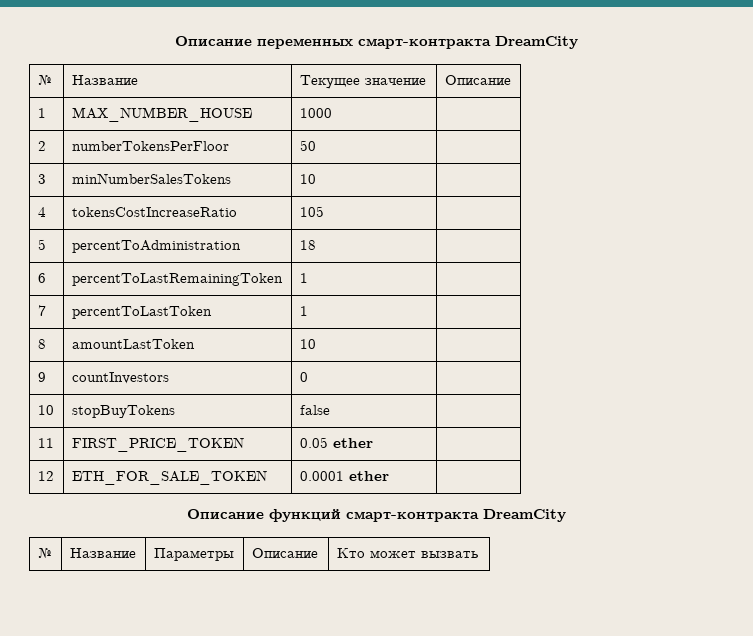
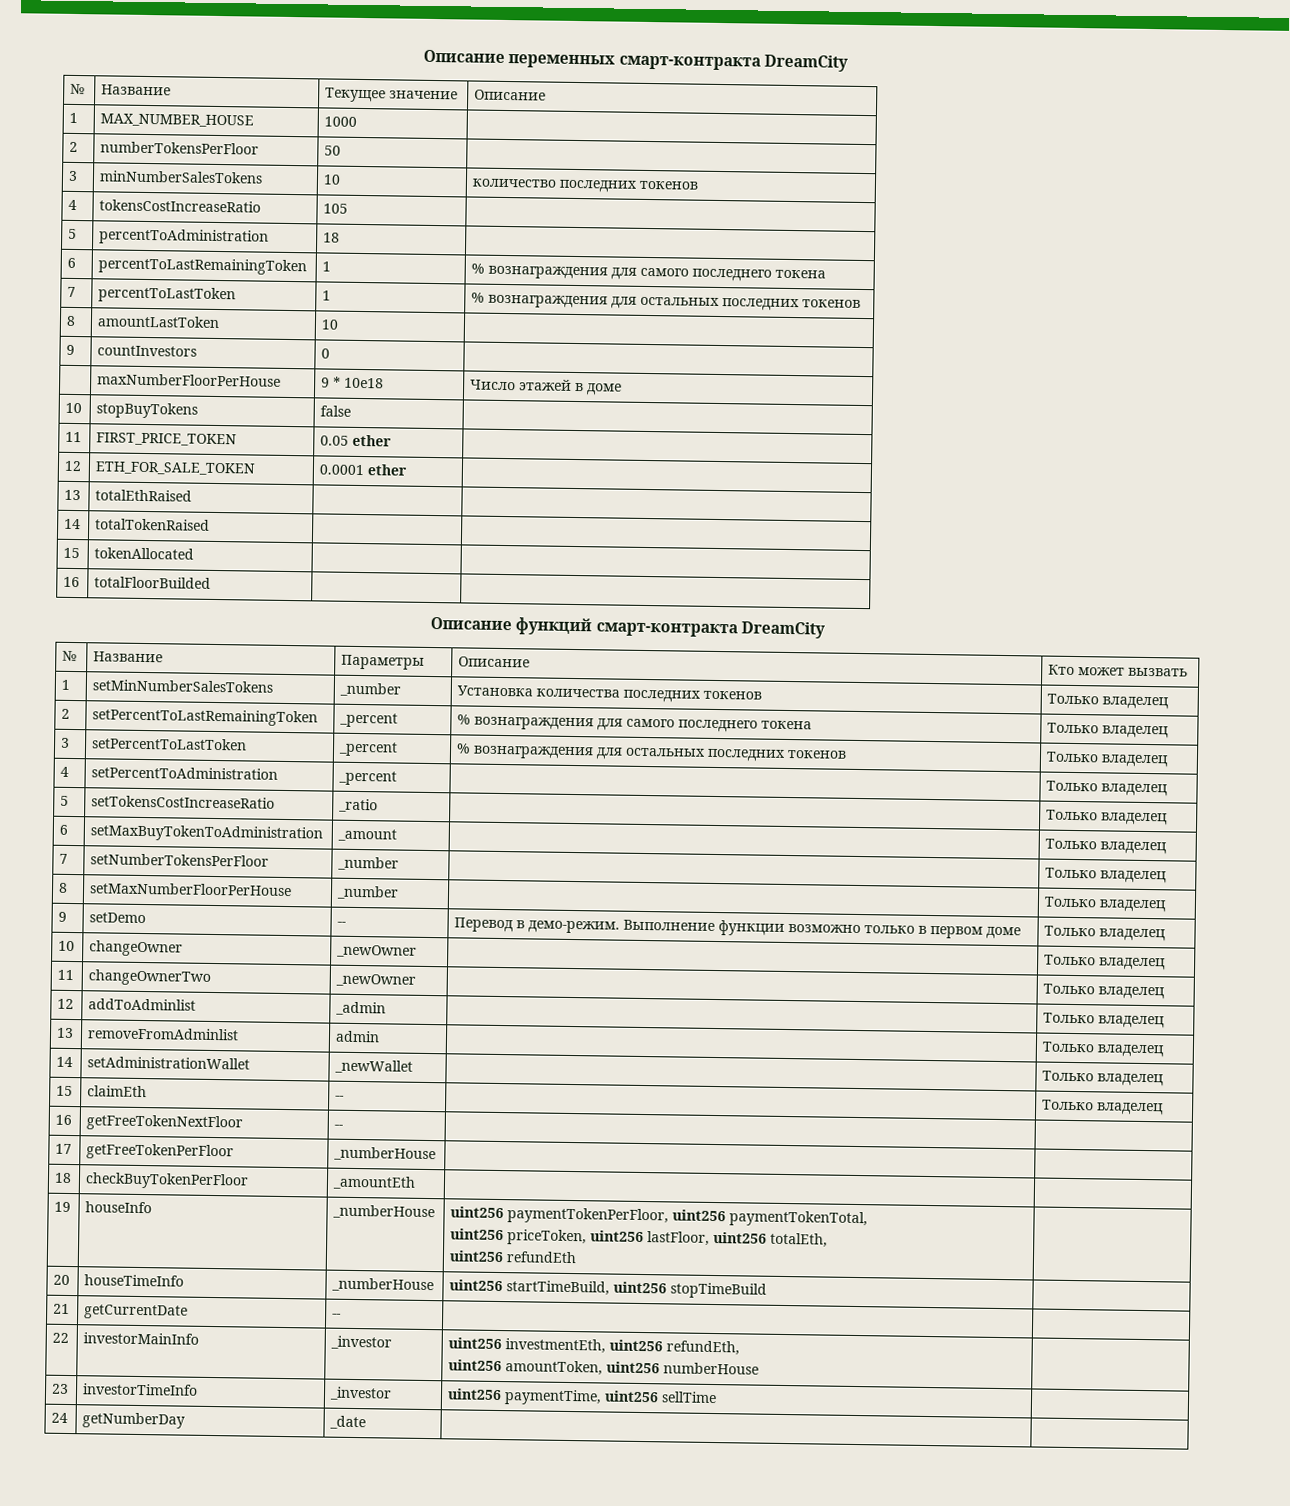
(316, 179) none -> [472,178,699,193] количество последних токенов
[37,305,46,316] [71,306,212,319] [299,306,308,316] // 7 | percentToLastToken | 1 | -> [471,263,827,282] [67,286,77,298] [98,286,237,304] [322,290,332,301] [471,292,862,312] % вознаграждения для самого последнего токена // 7 | percentToLastToken | 1 | % вознаграждения для остальных последних токенов
(308, 377) none -> [97,373,282,387] [321,376,385,389] [470,379,623,396] // | maxNumberFloorPerHouse | 9 * 10e18 | Число этажей в доме
(389, 476) none -> [64,489,82,501] [95,489,193,502] [64,518,82,530] [95,518,211,531] [63,547,81,559] [94,547,195,560] [63,576,81,588] [94,576,212,589] // 13 | totalEthRaised | | // 14 | totalTokenRaised | | // 15 | tokenAllocated | | // 16 | totalFloorBuilded | |
(479, 554) none -> [61,679,71,690] [92,679,274,693] [339,682,402,697] [457,685,763,703] [1047,693,1170,710] [61,708,71,719] [92,708,319,727] [339,712,399,728] [457,714,813,733] [1047,722,1170,739] [61,737,71,748] [92,737,248,751] [338,741,399,757] [456,743,848,762] [1046,751,1170,768] [60,766,70,777] [91,766,279,780] [338,770,398,786] [1046,780,1169,797] [60,795,70,806] [91,795,276,809] [338,798,379,813] [1046,809,1169,826] [59,824,69,835] [90,824,324,843] [337,828,398,842] [1045,838,1168,855] [59,853,69,864] [90,853,270,867] [337,856,400,871] [1045,867,1168,884] [58,882,69,893] [89,882,293,897] [336,885,400,900] [1044,896,1167,913] [58,911,68,922] [89,912,147,924] [337,921,347,926] [454,917,1022,940] [1044,925,1167,942] [58,940,76,952] [89,940,184,957] [336,944,418,958] [1044,954,1167,971] [57,969,75,981] [88,969,212,986] [335,973,417,987] [1043,983,1166,1000] [57,998,75,1010] [88,998,197,1011] [335,1001,387,1016] [1043,1012,1166,1029] [56,1027,75,1039] [87,1027,240,1041] [335,1030,381,1043] [1042,1041,1165,1058] [56,1056,74,1068] [87,1056,251,1070] [334,1059,414,1074] [1042,1070,1165,1087] [56,1085,74,1097] [87,1085,148,1098] [335,1095,345,1100] [1042,1099,1165,1116] [55,1114,73,1126] [86,1114,244,1132] [334,1124,344,1129] [55,1143,73,1155] [86,1143,235,1161] [333,1146,437,1162] [54,1172,73,1184] [85,1172,250,1190] [332,1175,417,1190] [54,1201,72,1213] [85,1201,153,1214] [332,1204,436,1220] [450,1206,869,1228] [450,1228,829,1248] [449,1250,578,1264] [53,1274,71,1286] [84,1274,185,1287] [331,1277,435,1293] [449,1279,768,1299] [53,1303,71,1315] [84,1304,189,1320] [332,1313,342,1318] [52,1332,70,1344] [83,1332,200,1345] [330,1335,393,1350] [448,1337,741,1356] [448,1359,760,1376] [51,1383,70,1395] [82,1383,199,1396] [329,1386,393,1401] [447,1388,718,1406] [51,1412,69,1424] [82,1412,186,1429] [329,1415,367,1430] // 1 | setMinNumberSalesTokens | _number | Установка количества последних токенов | Только владелец // 2 | setPercentToLastRemainingToken | _percent | % вознаграждения для самого последнего токена | Только владелец // 3 | setPercentToLastToken | _percent | % вознаграждения для остальных последних токенов | Только владелец // 4 | setPercentToAdministration | _percent | | Только владелец // 5 | setTokensCostIncreaseRatio | _ratio | | Только владелец // 6 | setMaxBuyTokenToAdministration | _amount | | Только владелец // 7 | setNumberTokensPerFloor | _number | | Только владелец // 8 | setMaxNumberFloorPerHouse | _number | | Только владелец // 9 | setDemo | -- | Перевод в демо-режим. Выполнение функции возможно только в первом доме | Только владелец // 10 | changeOwner | _newOwner | | Только владелец // 11 | changeOwnerTwo | _newOwner | | Только владелец // 12 | addToAdminlist | _admin | | Только владелец // 13 | removeFromAdminlist | admin | | Только владелец // 14 | setAdministrationWallet | _newWallet | | Только владелец // 15 | claimEth | -- | | Только владелец // 16 | getFreeTokenNextFloor | -- | | // 17 | getFreeTokenPerFloor | _numberHouse | | // 18 | checkBuyTokenPerFloor | _amountEth | | // 19 | houseInfo | _numberHouse | uint256 paymentTokenPerFloor, uint256 paymentTokenTotal, // uint256 priceToken, uint256 lastFloor, uint256 totalEth, // uint256 refundEth | // 20 | houseTimeInfo | _numberHouse | uint256 startTimeBuild, uint256 stopTimeBuild | // 21 | getCurrentDate | -- | | // 22 | investorMainInfo | _investor | uint256 investmentEth, uint256 refundEth, // uint256 amountToken, uint256 numberHouse | // 23 | investorTimeInfo | _investor | uint256 paymentTime, uint256 sellTime | // 24 | getNumberDay | _date | |

